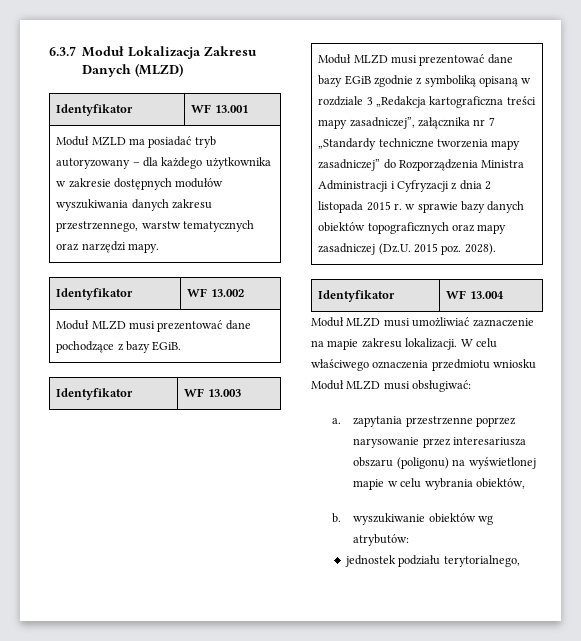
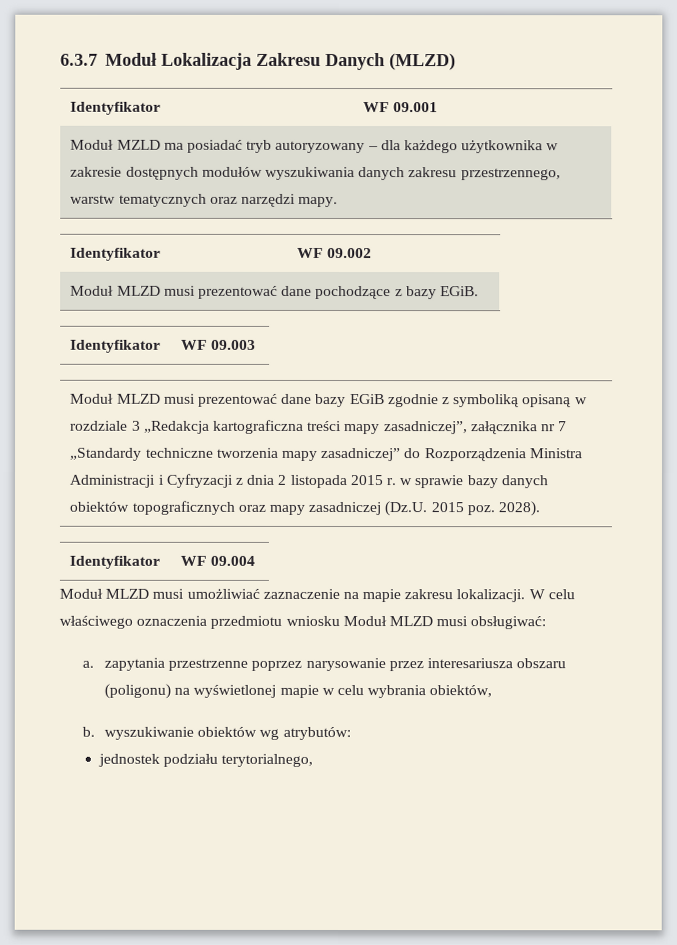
[214,105,248,113] 13.001 -> [392,102,438,113] 09.001
[210,289,244,297] 13.002 -> [326,247,372,259] 09.002
[207,389,241,397] 13.003 -> [210,339,256,350] 09.003
[469,291,504,299] 13.004 -> [209,555,255,566] 09.004

